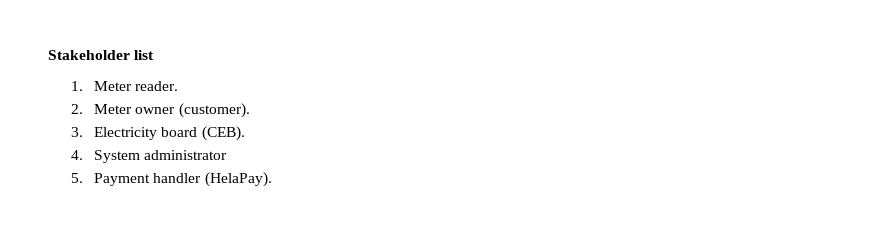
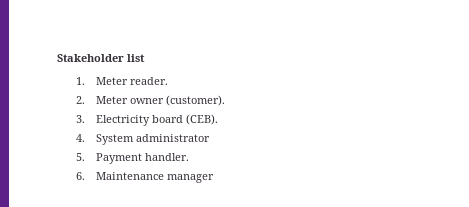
[153,172,272,187] handler (HelaPay). -> [144,153,189,161] [76,172,214,183] handler. // 6. Maintenance manager

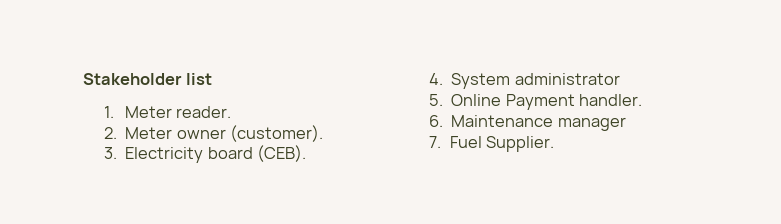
(86, 157) none -> [451,94,502,106] Online
(214, 178) none -> [428,136,555,152] // 7. Fuel Supplier.

